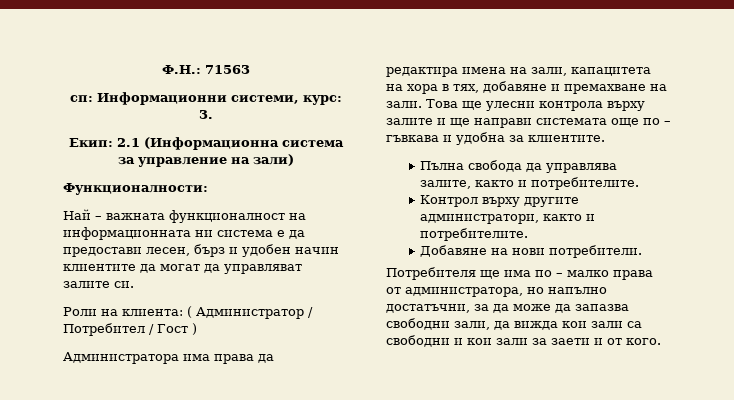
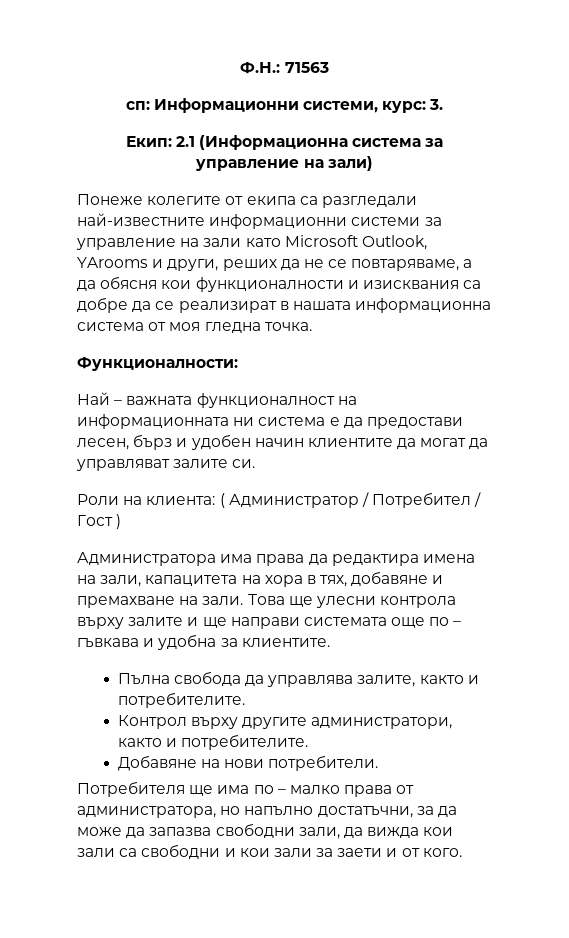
(294, 160) none -> [77,194,417,208] [77,213,442,229] [76,235,427,250] [77,257,473,271] [77,276,482,292] [77,297,492,313] [77,322,312,333] // Понеже колегите от екипа са разгледали най-известните информационни системи за управление на зали като Microsoft Outlook, YArooms и други, реших да не се повтаряваме, а да обясня кои функционалности и изисквания са добре да се реализират в нашата информационна система от моя гледна точка.

